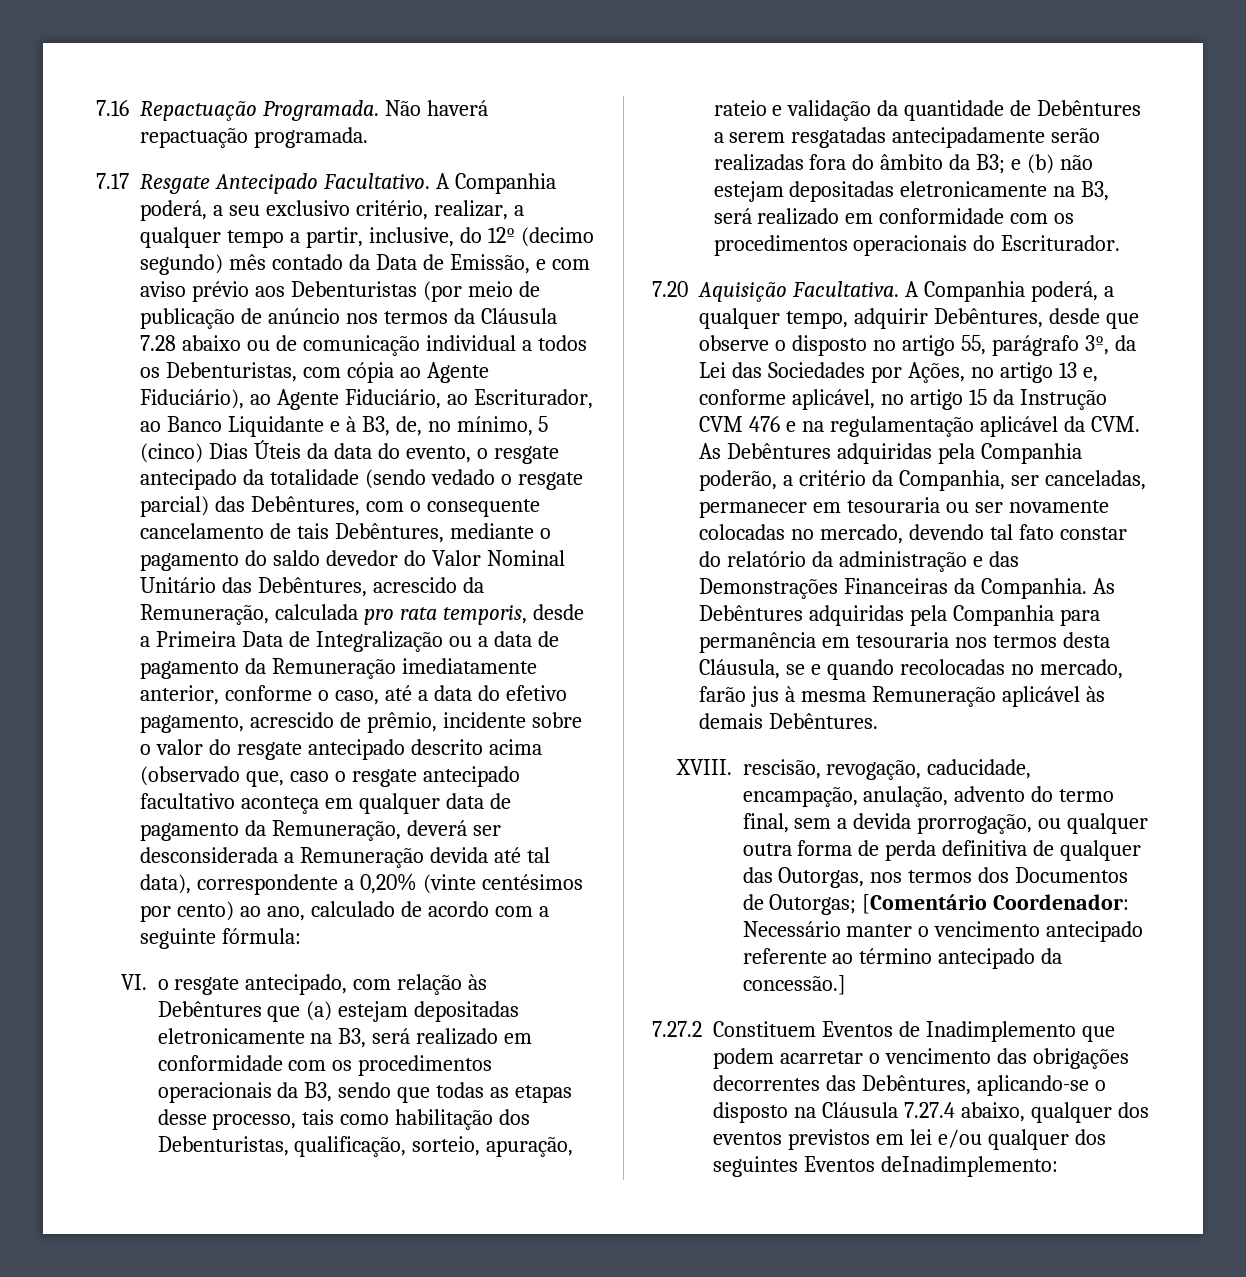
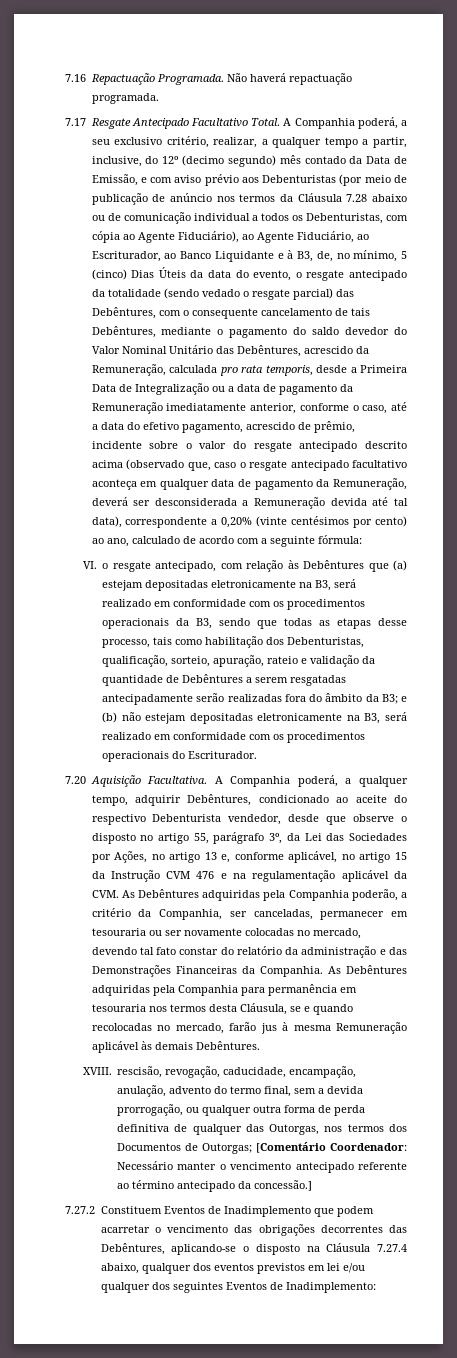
[322,173,430,189] Facultativo. -> [190,118,281,127] Facultativo Total.
(1043, 318) none -> [258,795,408,803] [91,814,282,825] condicionado ao aceite do respectivo Debenturista vendedor,
[880,1156,1058,1177] deInadimplemento: -> [269,1282,376,1293] de Inadimplemento:

